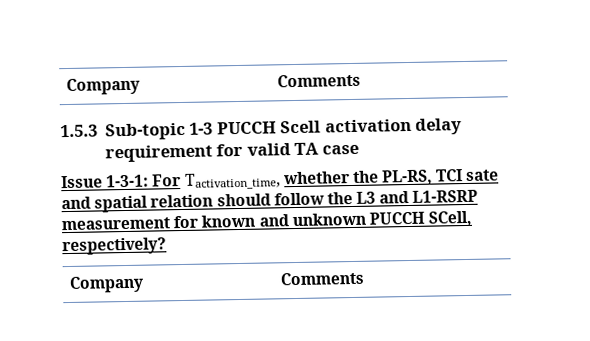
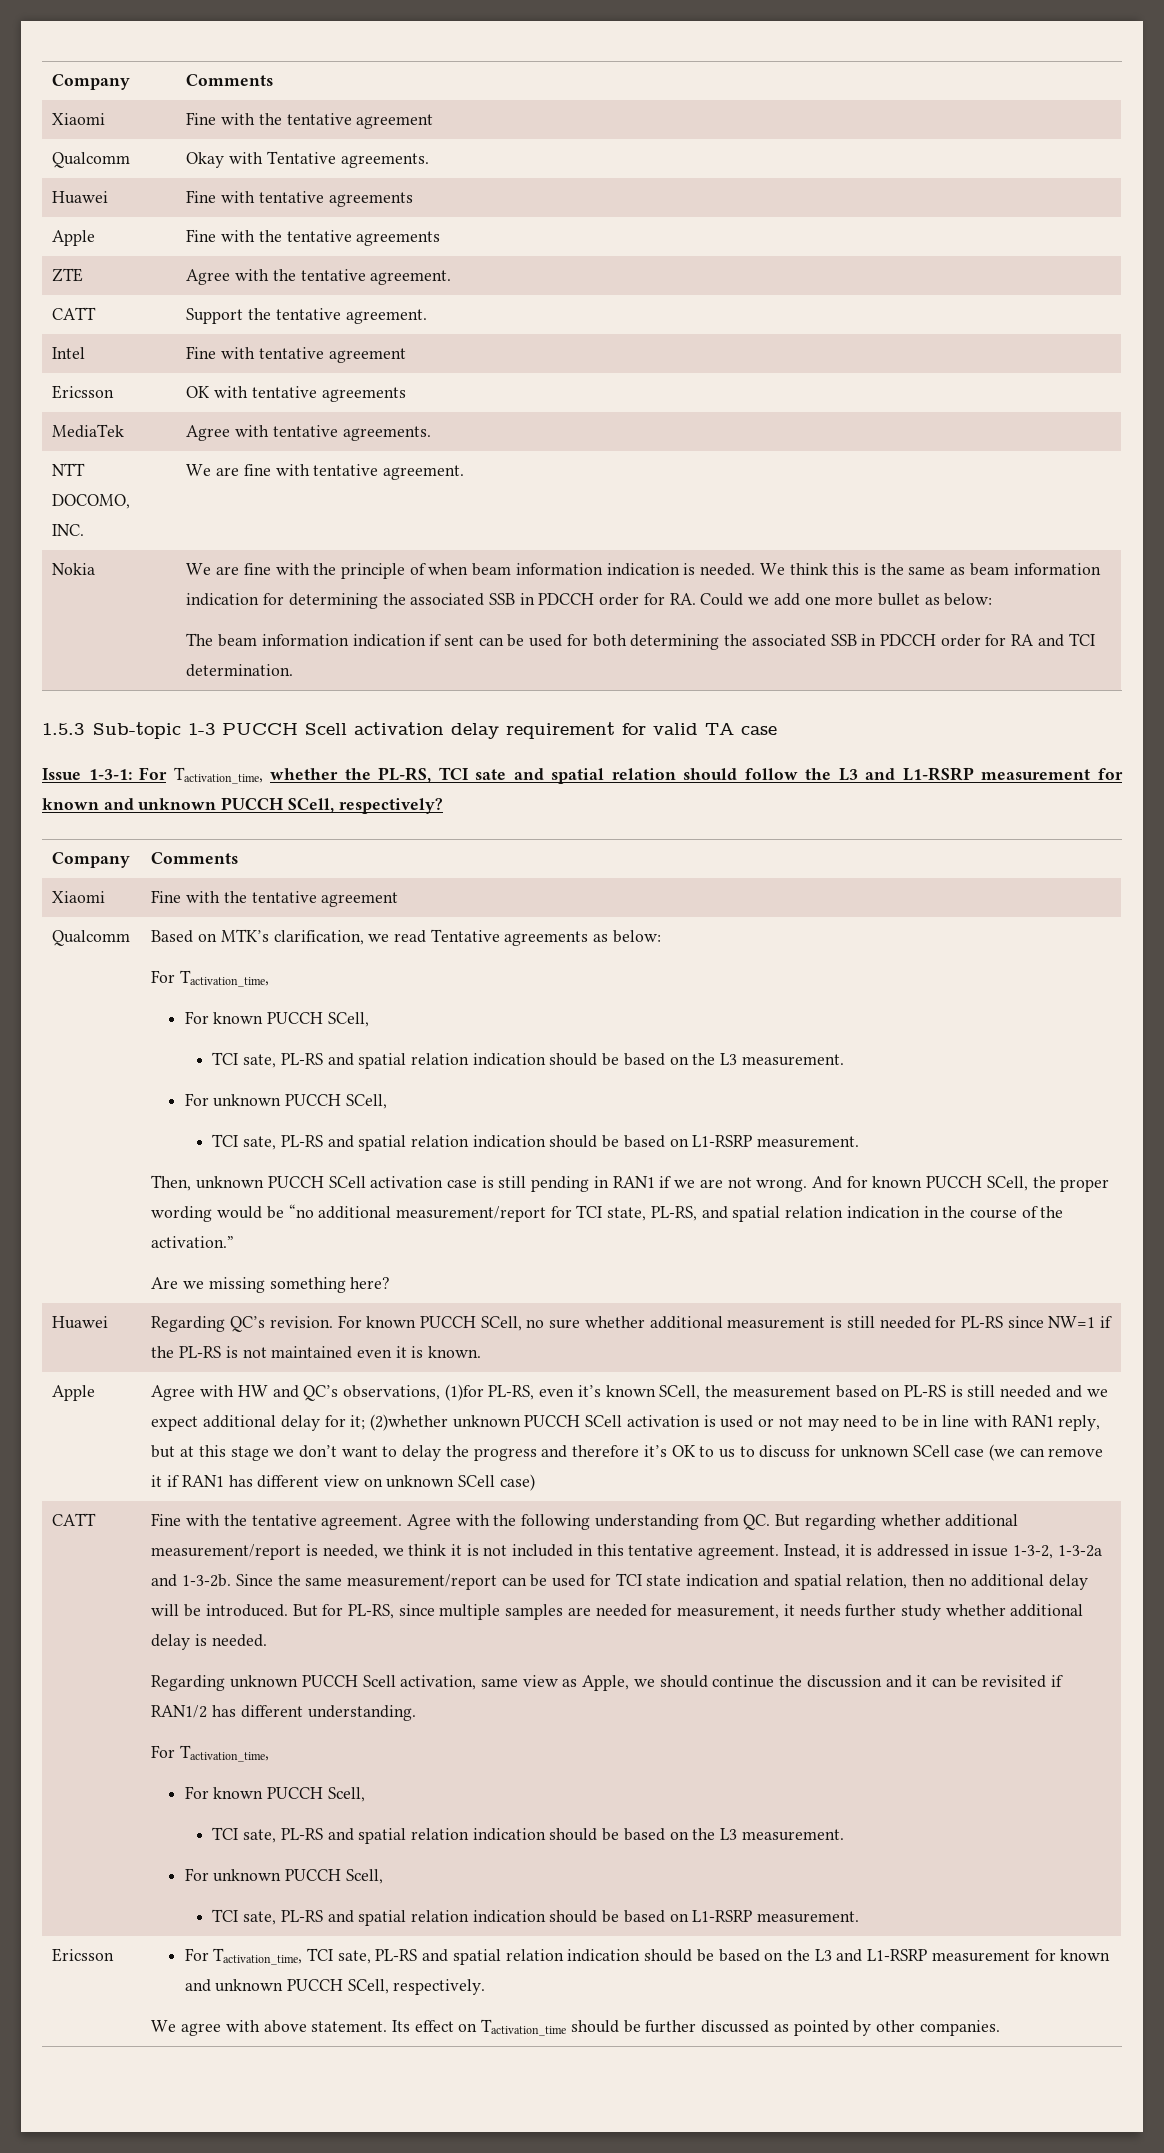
[65,77,140,96] [276,73,361,88] Company | Comments -> [52,74,131,90] [186,74,274,86] [52,113,106,125] [186,112,434,129] [52,152,131,168] [186,151,429,168] [52,191,109,204] [186,190,413,207] [52,230,96,246] [186,229,441,246] [52,268,84,282] [186,269,452,285] [52,307,97,320] [186,308,427,324] [52,347,86,359] [186,346,406,363] [52,385,115,399] [186,386,406,402] [52,424,125,438] [186,425,431,441] [52,463,86,476] [52,494,131,509] [52,524,85,536] [186,464,464,480] [52,563,96,575] [186,563,1101,579] [186,593,993,609] [186,633,1095,650] [186,664,294,677] Company | Comments // Xiaomi | Fine with the tentative agreement // Qualcomm | Okay with Tentative agreements. // Huawei | Fine with tentative agreements // Apple | Fine with the tentative agreements // ZTE | Agree with the tentative agreement. // CATT | Support the tentative agreement. // Intel | Fine with tentative agreement // Ericsson | OK with tentative agreements // MediaTek | Agree with tentative agreements. // NTT DOCOMO, INC. | We are fine with tentative agreement. // Nokia | We are fine with the principle of when beam information indication is needed. We think this is the same as beam information indication for determining the associated SSB in PDCCH order for RA. Could we add one more bullet as below: // The beam information indication if sent can be used for both determining the associated SSB in PDCCH order for RA and TCI determination.
(365, 278) none -> [52,891,106,903] [151,890,399,907] [52,930,131,946] [151,929,661,946] [151,970,270,987] [184,1011,369,1027] [212,1052,844,1069] [184,1093,387,1109] [212,1134,860,1151] [151,1175,1110,1192] [151,1204,1064,1222] [151,1236,235,1248] [151,1277,391,1293] [52,1316,109,1329] [151,1315,1113,1332] [151,1346,482,1359] [52,1385,96,1401] [151,1384,1108,1401] [151,1414,1101,1431] [151,1444,1104,1461] [151,1474,535,1491] [52,1513,97,1526] [151,1513,1019,1530] [151,1544,1102,1560] [151,1573,1089,1590] [151,1604,1084,1620] [151,1634,267,1650] [151,1675,1064,1691] [151,1705,416,1721] [151,1745,270,1762] [184,1786,365,1802] [212,1827,844,1844] [184,1868,383,1884] [212,1909,860,1926] [52,1948,115,1962] [184,1948,1111,1965] [184,1979,486,1995] [151,2019,1000,2036] // Xiaomi | Fine with the tentative agreement // Qualcomm | Based on MTK’s clarification, we read Tentative agreements as below: // For Tactivation_time, // For known PUCCH SCell, // TCI sate, PL-RS and spatial relation indication should be based on the L3 measurement. // For unknown PUCCH SCell, // TCI sate, PL-RS and spatial relation indication should be based on L1-RSRP measurement. // Then, unknown PUCCH SCell activation case is still pending in RAN1 if we are not wrong. And for known PUCCH SCell, the proper wording would be “no additional measurement/report for TCI state, PL-RS, and spatial relation indication in the course of the activation.” // Are we missing something here? // Huawei | Regarding QC’s revision. For known PUCCH SCell, no sure whether additional measurement is still needed for PL-RS since NW=1 if the PL-RS is not maintained even it is known. // Apple | Agree with HW and QC’s observations, (1)for PL-RS, even it’s known SCell, the measurement based on PL-RS is still needed and we expect additional delay for it; (2)whether unknown PUCCH SCell activation is used or not may need to be in line with RAN1 reply, but at this stage we don’t want to delay the progress and therefore it’s OK to us to discuss for unknown SCell case (we can remove it if RAN1 has different view on unknown SCell case) // CATT | Fine with the tentative agreement. Agree with the following understanding from QC. But regarding whether additional measurement/report is needed, we think it is not included in this tentative agreement. Instead, it is addressed in issue 1-3-2, 1-3-2a and 1-3-2b. Since the same measurement/report can be used for TCI state indication and spatial relation, then no additional delay will be introduced. But for PL-RS, since multiple samples are needed for measurement, it needs further study whether additional delay is needed. // Regarding unknown PUCCH Scell activation, same view as Apple, we should continue the discussion and it can be revisited if RAN1/2 has different understanding. // For Tactivation_time, // For known PUCCH Scell, // TCI sate, PL-RS and spatial relation indication should be based on the L3 measurement. // For unknown PUCCH Scell, // TCI sate, PL-RS and spatial relation indication should be based on L1-RSRP measurement. // Ericsson | For Tactivation_time, TCI sate, PL-RS and spatial relation indication should be based on the L3 and L1-RSRP measurement for known and unknown PUCCH SCell, respectively. // We agree with above statement. Its effect on Tactivation_time should be further discussed as pointed by other companies.

